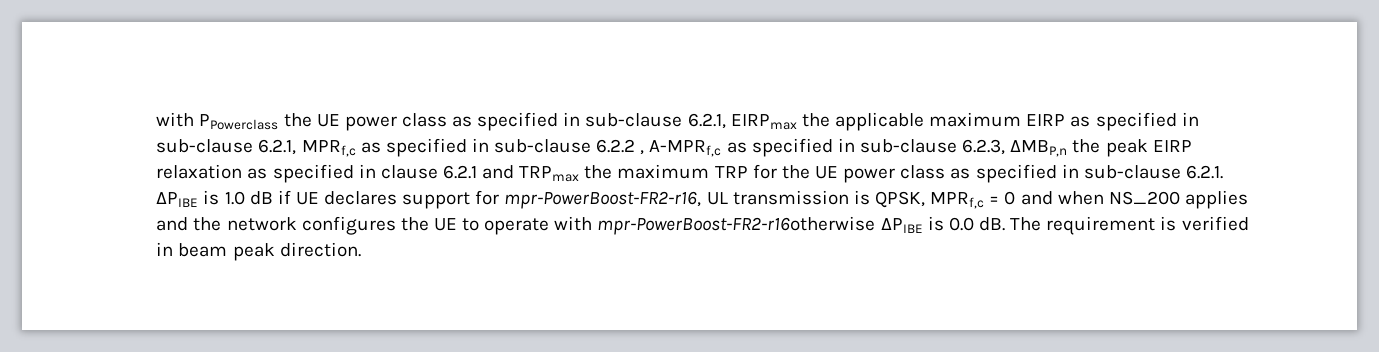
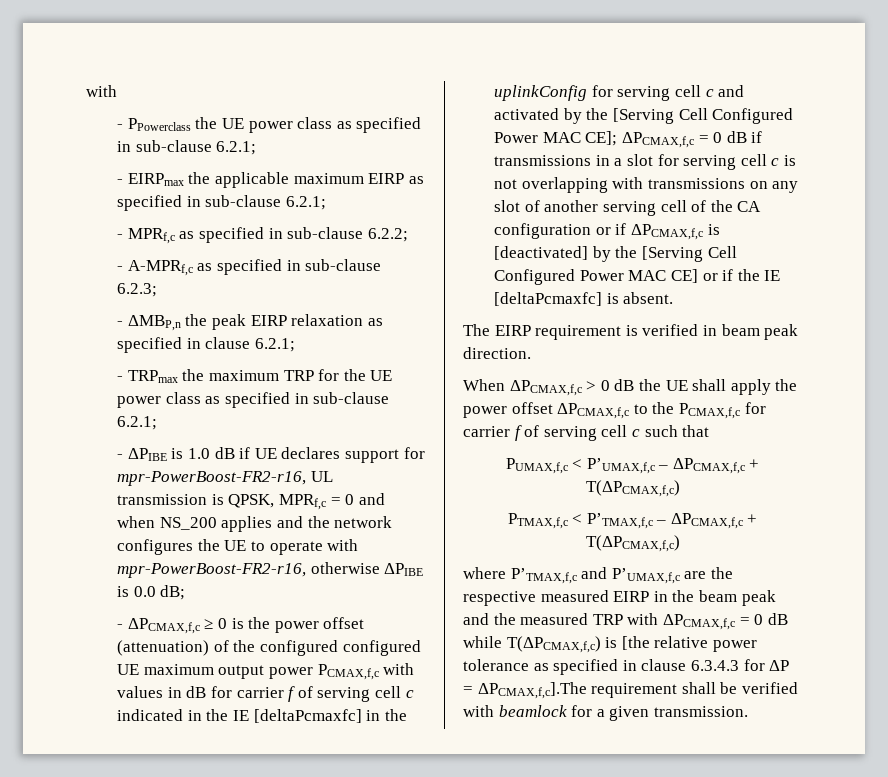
[156,112,195,127] with -> [86,85,117,97] [117,124,124,129] with // -
[687,113,726,129] 6.2.1, -> [216,141,257,155] [117,179,124,184] 6.2.1; // -
[258,139,297,155] 6.2.1, -> [286,196,327,210] [117,234,124,239] 6.2.1; // -
[596,139,645,155] 6.2.2 , -> [367,228,408,242] [117,266,124,271] 6.2.2; // -
[962,139,1006,155] 6.2.3, -> [117,283,158,297] [117,321,124,326] 6.2.3; // -
[442,165,515,179] 6.2.1 and -> [255,338,296,352] [117,376,124,381] 6.2.1; // -
[1185,165,1223,179] 6.2.1. -> [117,416,158,430] [117,454,124,459] 6.2.1; // -
[597,216,876,235] mpr-PowerBoost-FR2-r16otherwise -> [117,562,380,578] mpr-PowerBoost-FR2-r16, otherwise
[978,217,1042,231] dB. The -> [160,585,186,600] [117,617,365,634] [117,640,421,656] [117,663,415,680] [117,686,414,702] [117,709,407,723] [494,85,745,101] [494,108,794,124] [494,131,763,148] [494,154,797,170] [494,177,799,193] [494,200,762,216] [494,223,720,240] [494,246,737,262] [494,269,781,285] [494,292,674,306] [463,324,531,336] dB; // - ΔPCMAX,f,c ≥ 0 is the power offset (attenuation) of the configured configured UE maximum output power PCMAX,f,c with values in dB for carrier f of serving cell c indicated in the IE [deltaPcmaxfc] in the uplinkConfig for serving cell c and activated by the [Serving Cell Configured Power MAC CE]; ΔPCMAX,f,c = 0 dB if transmissions in a slot for serving cell c is not overlapping with transmissions on any slot of another serving cell of the CA configuration or if ΔPCMAX,f,c is [deactivated] by the [Serving Cell Configured Power MAC CE] or if the IE [deltaPcmaxfc] is absent. // The EIRP
(361, 249) none -> [463,379,798,396] [463,402,766,419] [463,425,710,441] [505,458,760,474] [585,480,680,497] [507,513,758,529] [585,535,680,552] [463,567,733,584] [463,590,776,606] [463,613,788,630] [463,636,757,653] [463,659,790,675] [463,682,798,699] [463,705,748,721] // When ΔPCMAX,f,c > 0 dB the UE shall apply the power offset ΔPCMAX,f,c to the PCMAX,f,c for carrier f of serving cell c such that // PUMAX,f,c < P’UMAX,f,c – ΔPCMAX,f,c + T(ΔPCMAX,f,c) // PTMAX,f,c < P’TMAX,f,c – ΔPCMAX,f,c + T(ΔPCMAX,f,c) // where P’TMAX,f,c and P’UMAX,f,c are the respective measured EIRP in the beam peak and the measured TRP with ΔPCMAX,f,c = 0 dB while T(ΔPCMAX,f,c) is [the relative power tolerance as specified in clause 6.3.4.3 for ΔP = ΔPCMAX,f,c].The requirement shall be verified with beamlock for a given transmission.

